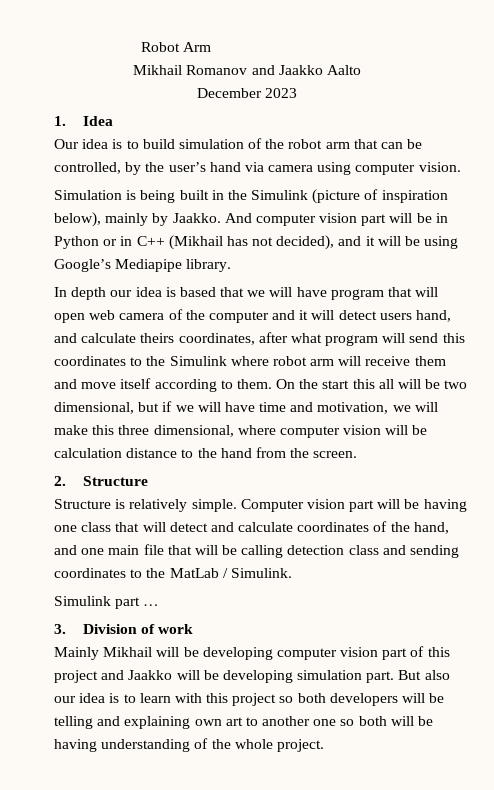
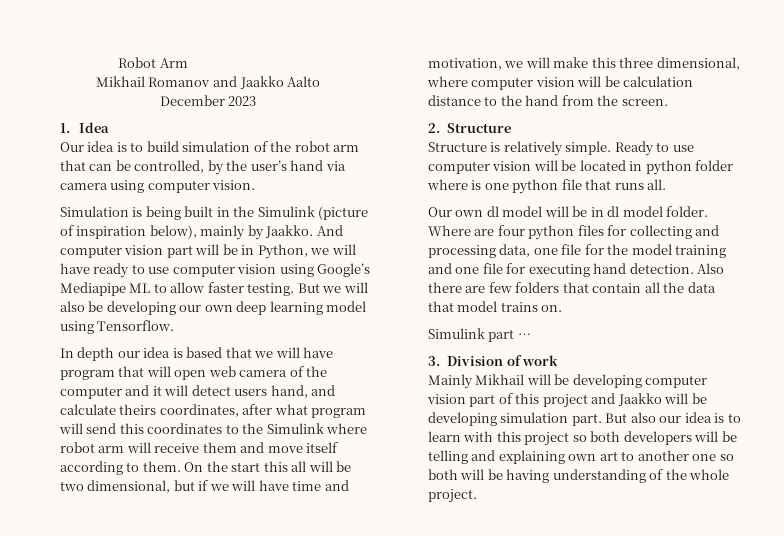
[54,235,459,250] [54,259,232,272] Python or in C++ (Mikhail has not decided), and it will be using Google’s Mediapipe library. -> [257,244,356,259] [59,263,371,278] [59,282,368,296] [59,301,367,315] [59,320,175,334] Python, we will have ready to use computer vision using Google’s Mediapipe ML to allow faster testing. But we will also be developing our own deep learning model using Tensorflow.
[240,499,467,512] [54,521,449,534] [54,544,460,558] [54,568,292,578] Computer vision part will be having one class that will detect and calculate coordinates of the hand, and one main file that will be calling detection class and sending coordinates to the MatLab / Simulink. -> [614,141,694,156] [427,160,734,175] [426,179,667,194] [427,206,709,217] [427,225,720,240] [427,244,727,258] [427,263,725,277] [427,282,716,293] [427,301,563,312] Ready to use computer vision will be located in python folder where is one python file that runs all. // Our own dl model will be in dl model folder. Where are four python files for collecting and processing data, one file for the model training and one file for executing hand detection. Also there are few folders that contain all the data that model trains on.

